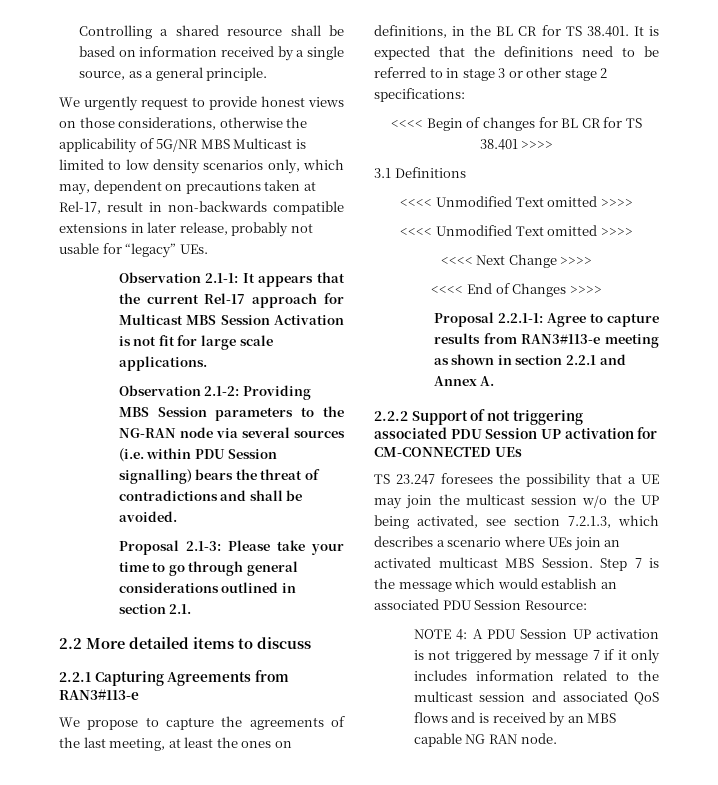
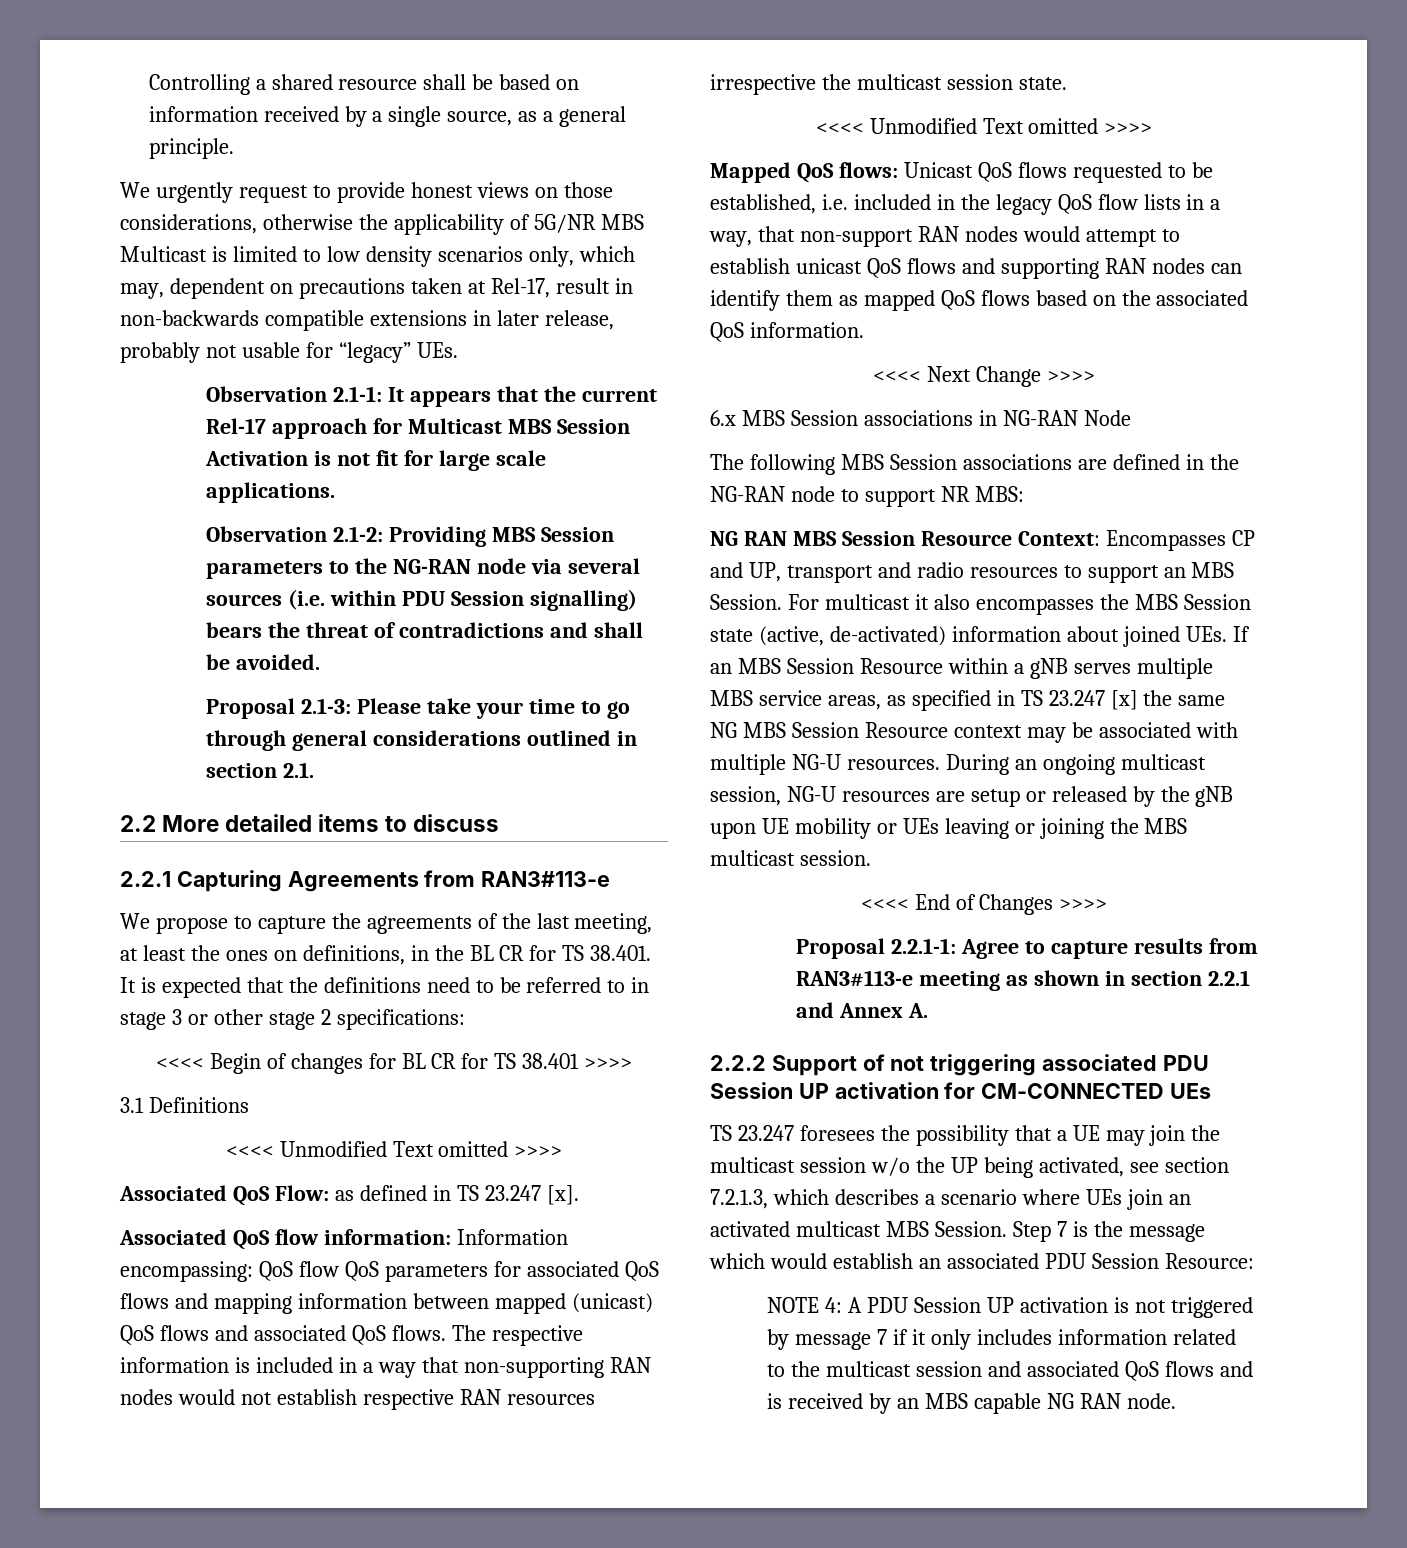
[400,225,633,236] [440,254,593,268] // <<<< Unmodified Text omitted >>>> // <<<< Next Change >>>> -> [119,1185,579,1206] [119,1229,568,1250] [120,1261,659,1282] [120,1293,653,1314] [120,1325,583,1346] [120,1357,651,1378] [120,1389,595,1410] [710,74,1067,95] [815,118,1153,134] [710,162,1213,183] [710,194,1221,215] [709,226,1180,247] [710,258,1242,279] [710,290,1249,311] [710,322,864,342] [873,366,1095,387] [710,410,1131,426] [710,454,1239,475] [710,486,1024,507] [710,530,1255,551] [710,562,1235,583] [710,594,1251,615] [710,626,1250,647] [710,658,1213,679] [710,690,1226,711] [710,722,1238,743] [710,754,1206,775] [710,786,1234,807] [710,818,1188,839] [710,850,871,866] // Associated QoS Flow: as defined in TS 23.247 [x]. // Associated QoS flow information: Information encompassing: QoS flow QoS parameters for associated QoS flows and mapping information between mapped (unicast) QoS flows and associated QoS flows. The respective information is included in a way that non-supporting RAN nodes would not establish respective RAN resources irrespective the multicast session state. // <<<< Unmodified Text omitted >>>> // Mapped QoS flows: Unicast QoS flows requested to be established, i.e. included in the legacy QoS flow lists in a way, that non-support RAN nodes would attempt to establish unicast QoS flows and supporting RAN nodes can identify them as mapped QoS flows based on the associated QoS information. // <<<< Next Change >>>> // 6.x MBS Session associations in NG-RAN Node // The following MBS Session associations are defined in the NG-RAN node to support NR MBS: // NG RAN MBS Session Resource Context: Encompasses CP and UP, transport and radio resources to support an MBS Session. For multicast it also encompasses the MBS Session state (active, de-activated) information about joined UEs. If an MBS Session Resource within a gNB serves multiple MBS service areas, as specified in TS 23.247 [x] the same NG MBS Session Resource context may be associated with multiple NG-U resources. During an ongoing multicast session, NG-U resources are setup or released by the gNB upon UE mobility or UEs leaving or joining the MBS multicast session.

